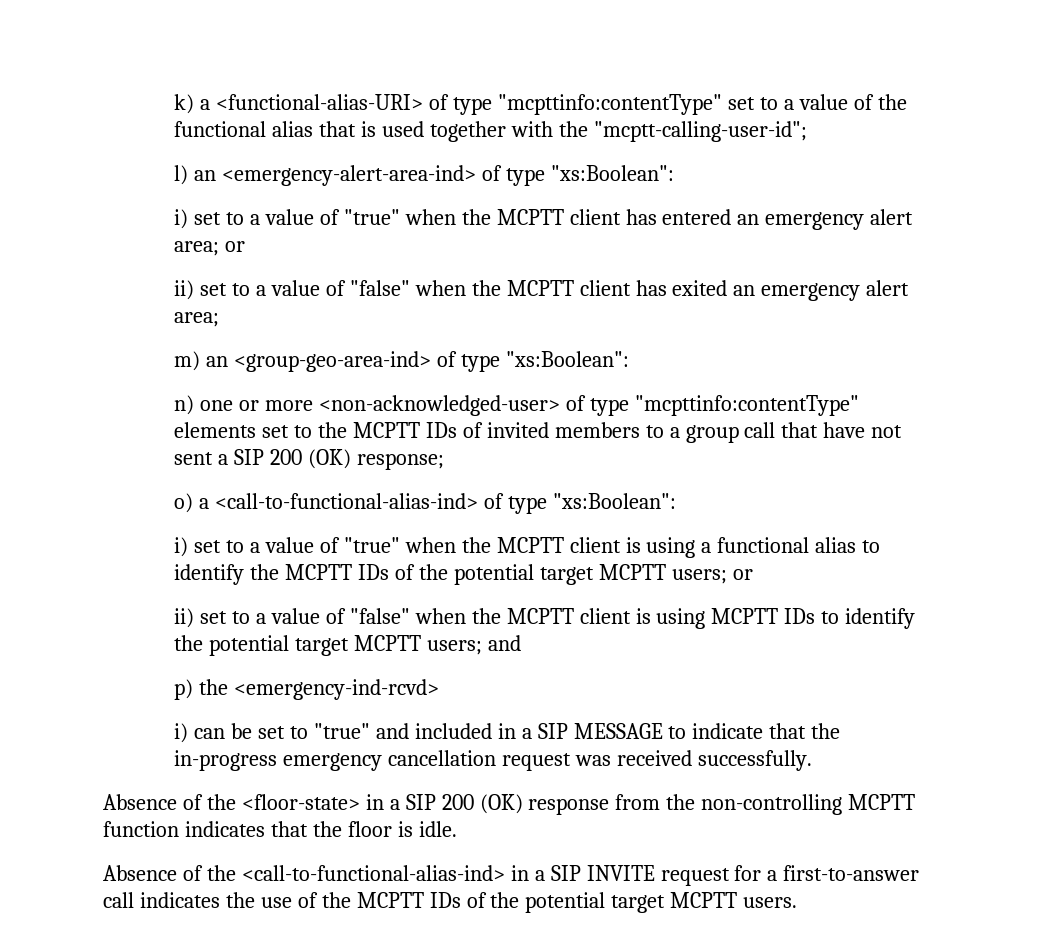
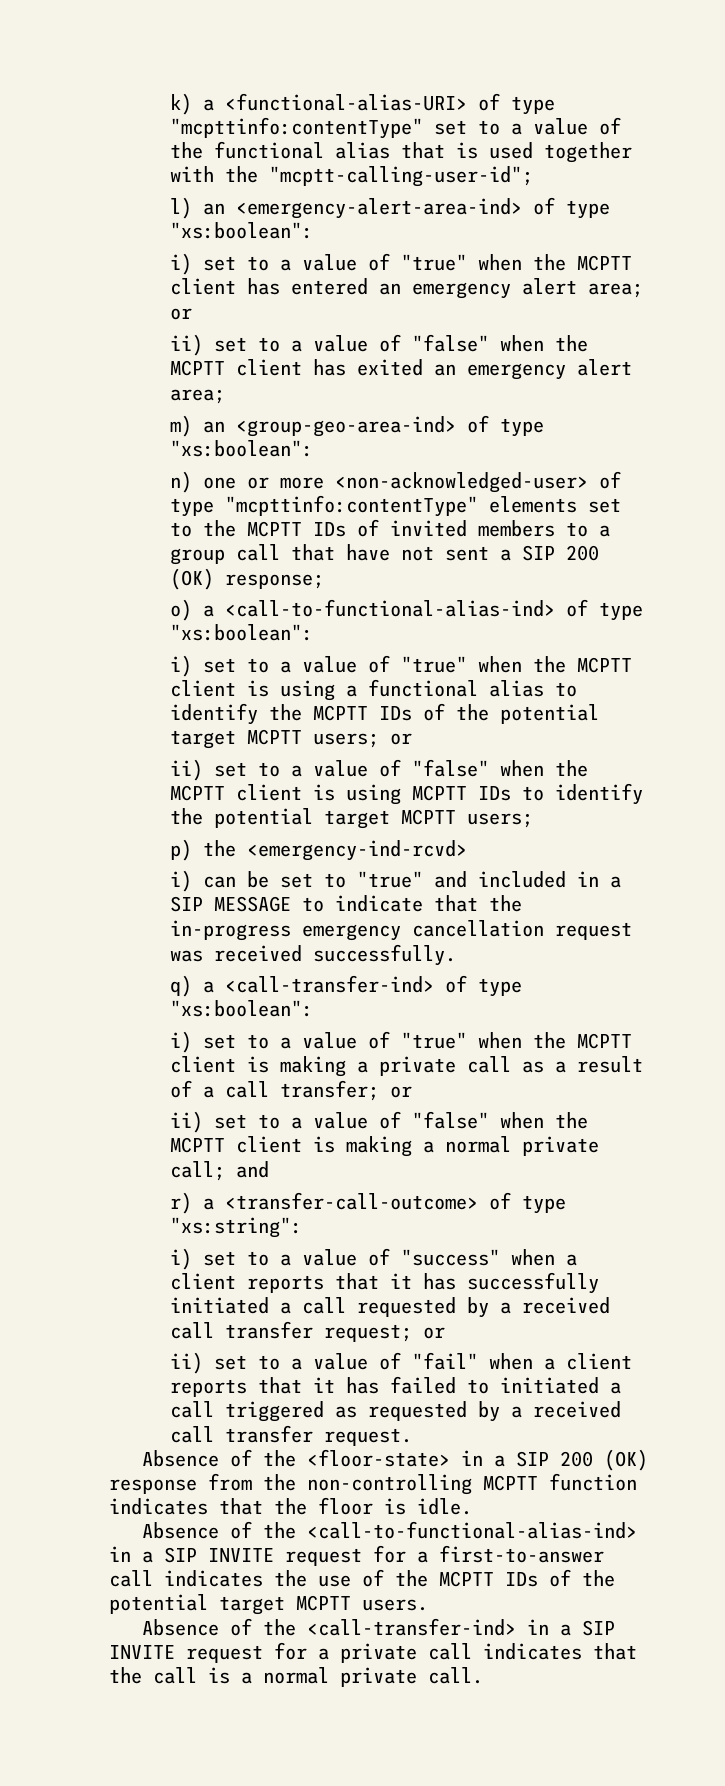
[550,165,674,181] "xs:Boolean": -> [170,222,314,239] "xs:boolean":
[505,351,629,367] "xs:Boolean": -> [170,440,314,457] "xs:boolean":
[552,493,676,509] "xs:Boolean": -> [170,624,314,641] "xs:boolean":
[487,635,521,651] and -> (534, 820) none
(812, 760) none -> [170,975,523,997] [170,1000,314,1017] [170,1031,633,1053] [170,1056,644,1077] [170,1080,413,1101] [170,1111,589,1133] [170,1136,600,1157] [170,1161,270,1181] [170,1192,567,1214] [170,1217,303,1238] [170,1248,578,1270] [170,1272,600,1294] [170,1297,611,1318] [170,1321,446,1342] [170,1352,633,1374] [170,1376,622,1397] [170,1401,622,1422] [170,1425,413,1446] // q) a <call-transfer-ind> of type "xs:boolean": // i) set to a value of "true" when the MCPTT client is making a private call as a result of a call transfer; or // ii) set to a value of "false" when the MCPTT client is making a normal private call; and // r) a <transfer-call-outcome> of type "xs:string": // i) set to a value of "success" when a client reports that it has successfully initiated a call requested by a received call transfer request; or // ii) set to a value of "fail" when a client reports that it has failed to initiated a call triggered as requested by a received call transfer request.
(798, 902) none -> [142,1618,616,1636] [109,1642,637,1663] [109,1667,483,1687] // Absence of the <call-transfer-ind> in a SIP INVITE request for a private call indicates that the call is a normal private call.

